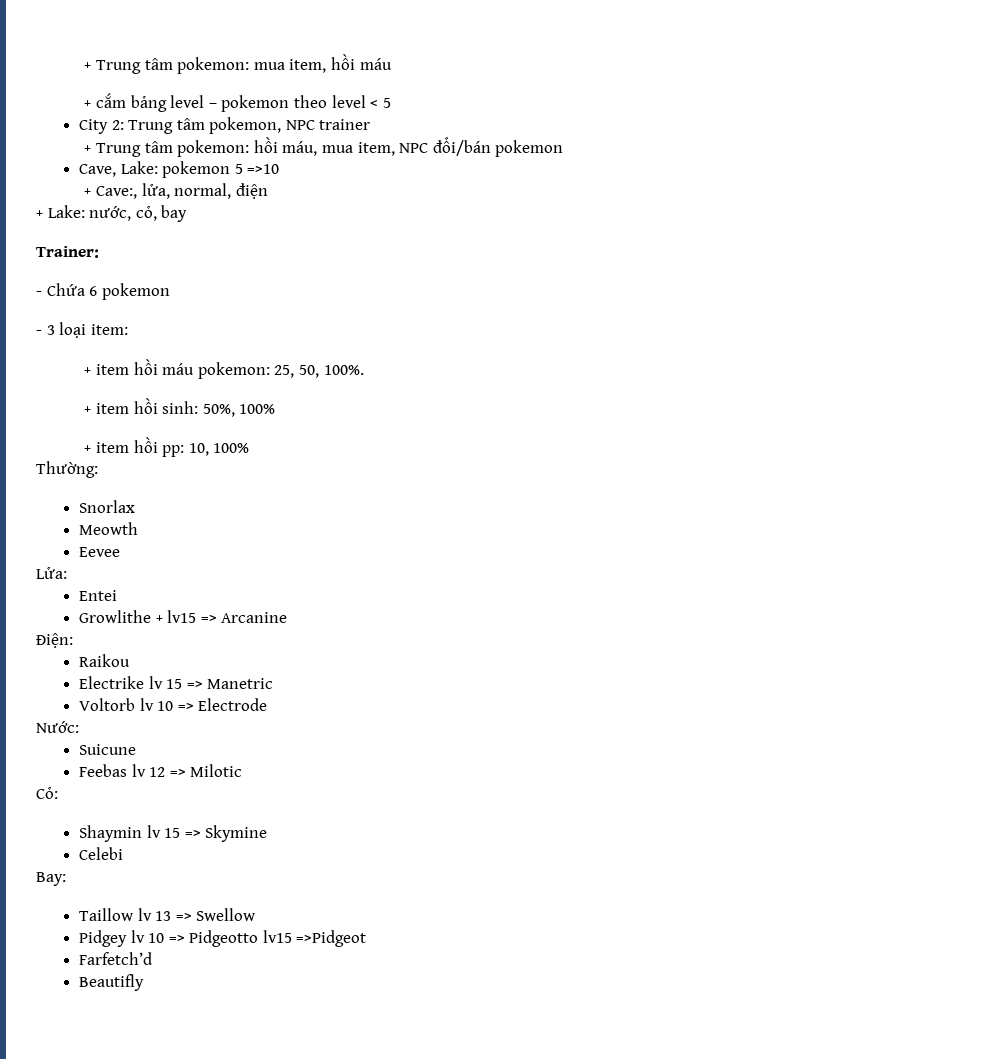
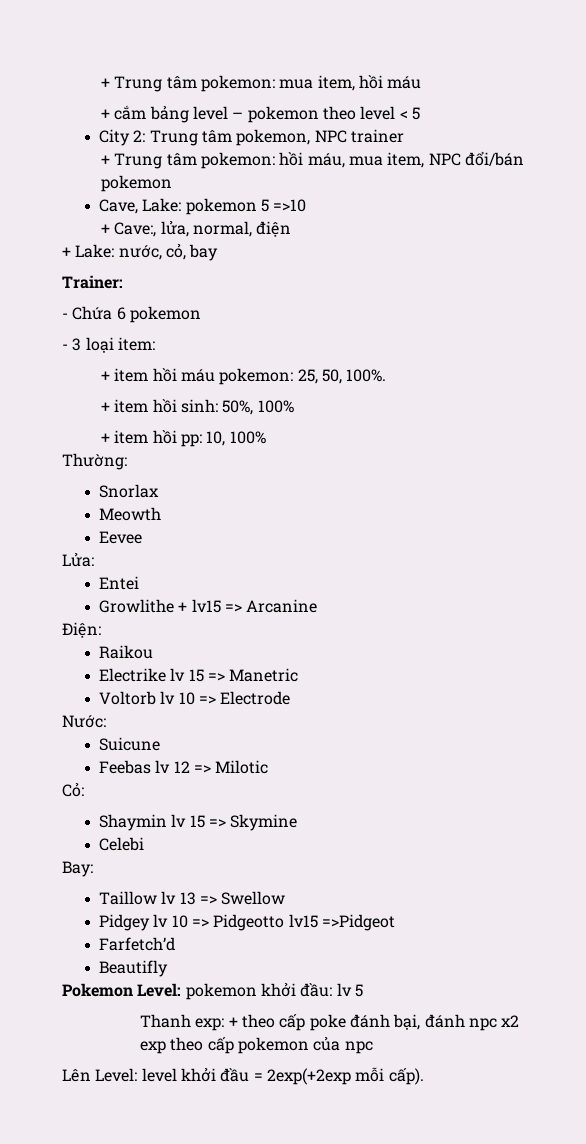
(144, 982) none -> [62,982,363,1000] [140,1014,520,1031] [140,1037,373,1054] [62,1067,424,1085] // Pokemon Level: pokemon khởi đầu: lv 5 // Thanh exp: + theo cấp poke đánh bại, đánh npc x2 exp theo cấp pokemon của npc // Lên Level: level khởi đầu = 2exp(+2exp mỗi cấp).

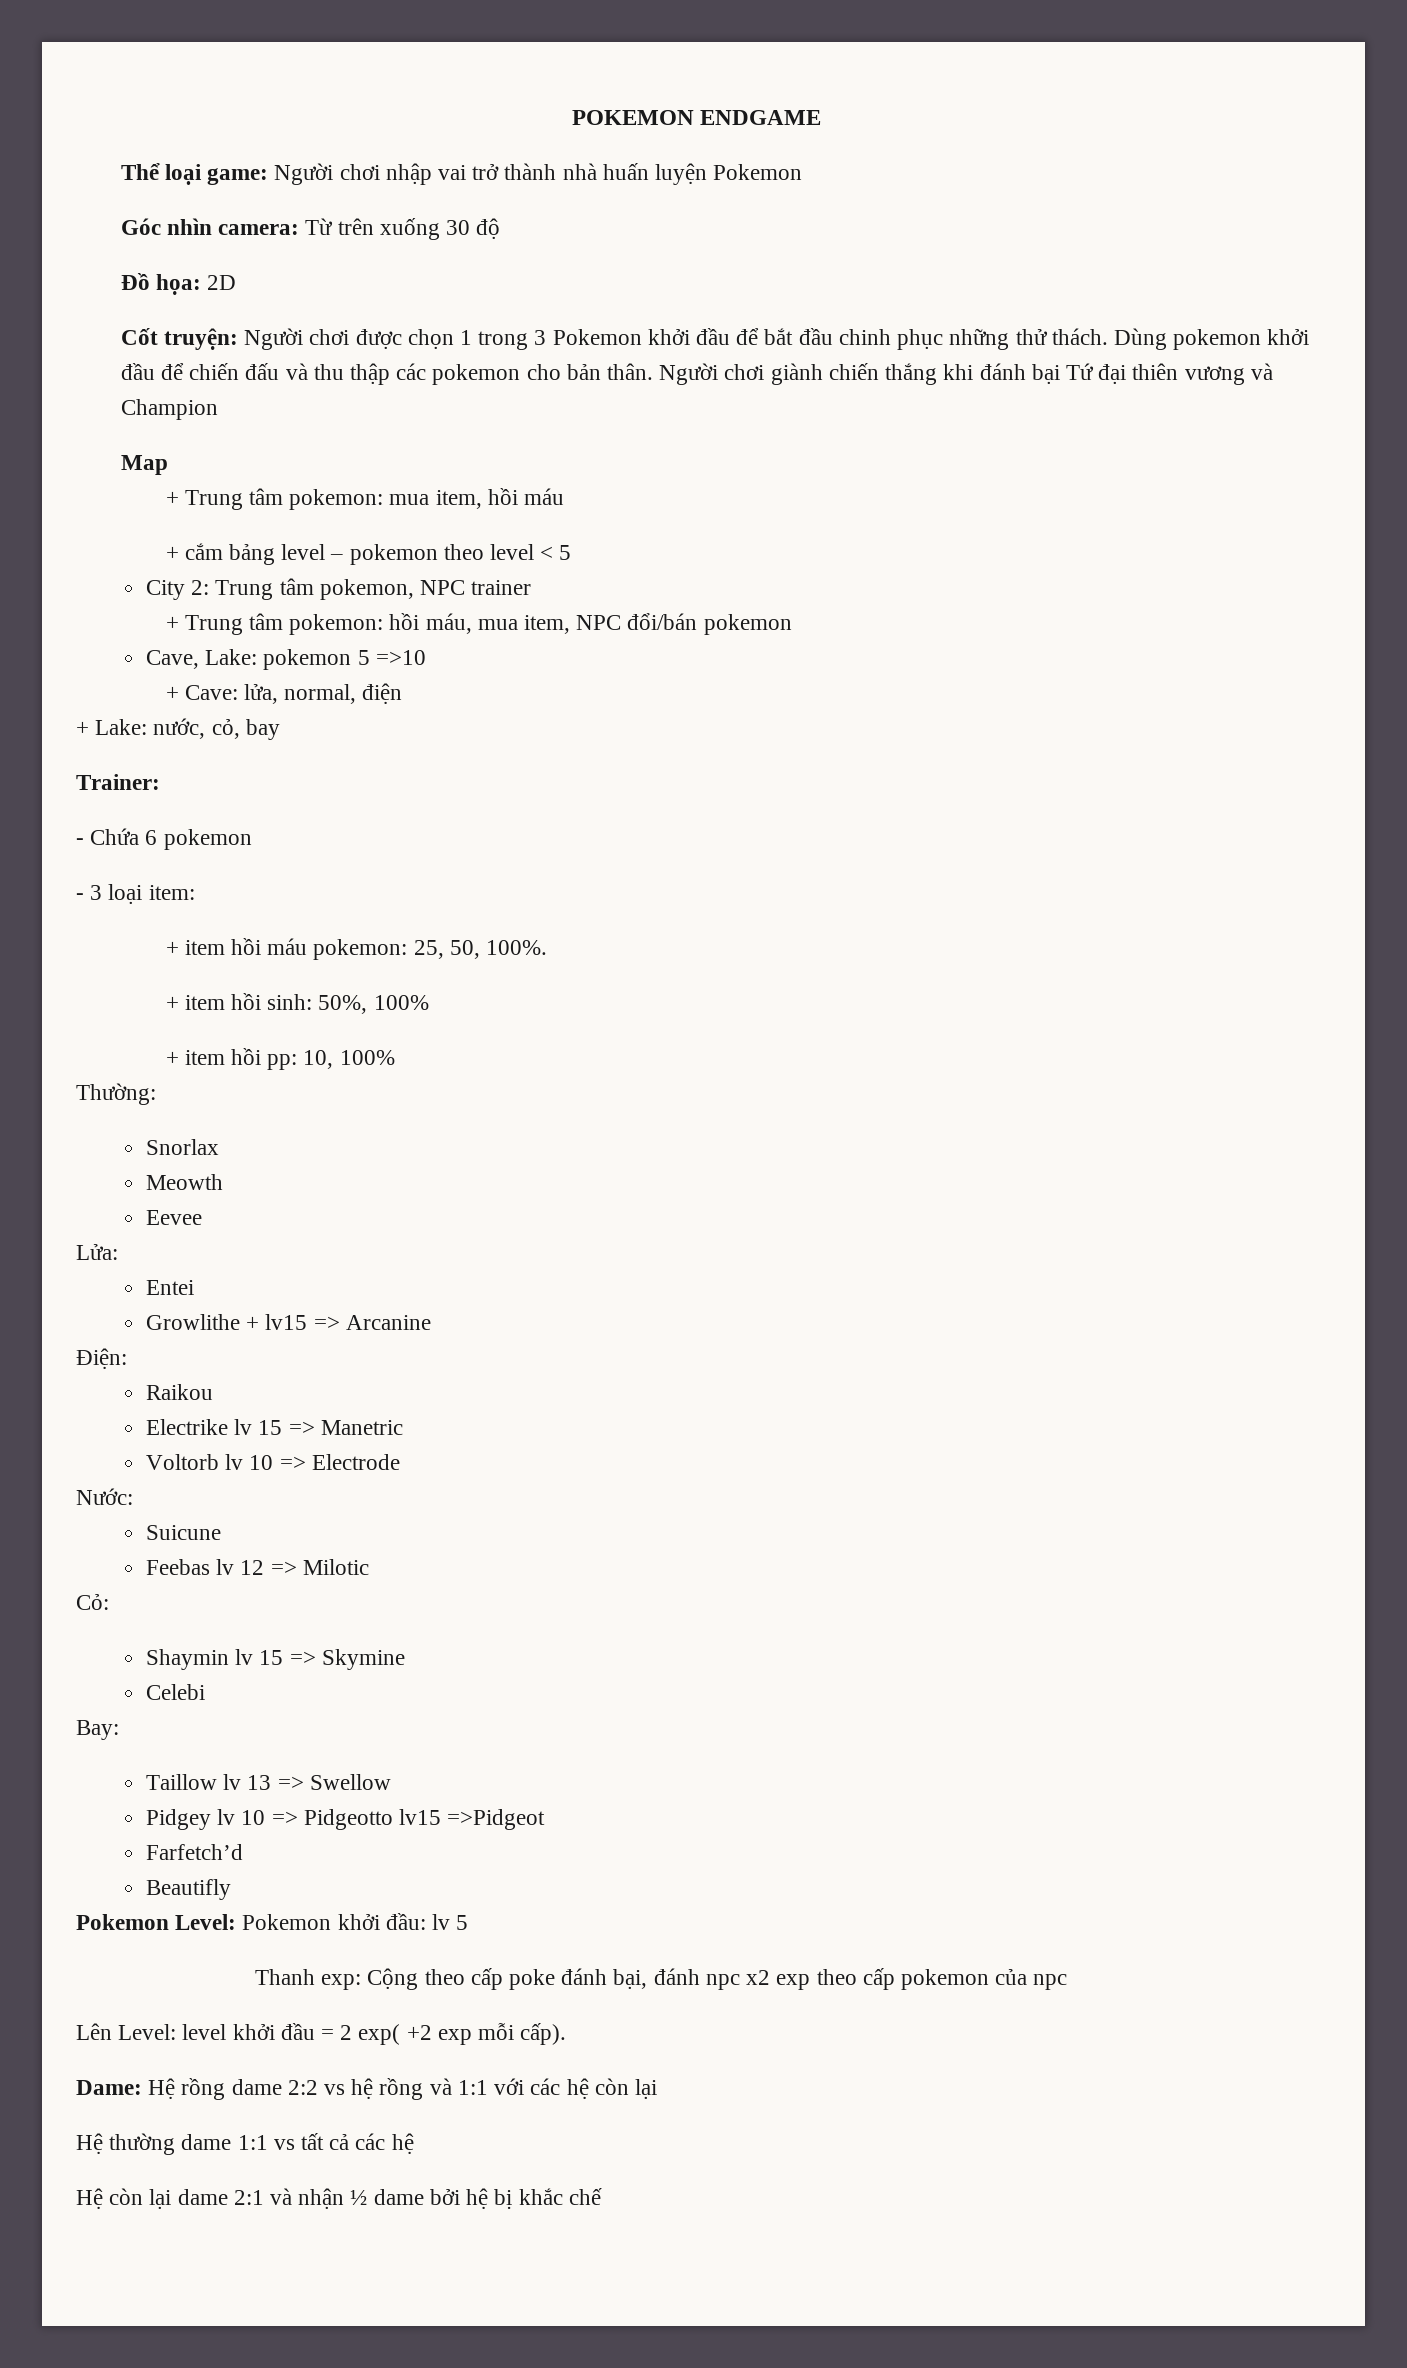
(101, 83) none -> [571,110,822,125] [120,163,803,185] [120,218,501,240] [120,273,237,295] [120,328,1310,350] [120,363,1273,385] [120,399,218,420] [120,455,168,475] POKEMON ENDGAME // Thể loại game: Người chơi nhập vai trở thành nhà huấn luyện Pokemon // Góc nhìn camera: Từ trên xuống 30 độ // Đồ họa: 2D // Cốt truyện: Người chơi được chọn 1 trong 3 Pokemon khởi đầu để bắt đầu chinh phục những thử thách. Dùng pokemon khởi đầu để chiến đấu và thu thập các pokemon cho bản thân. Người chơi giành chiến thắng khi đánh bại Tứ đại thiên vương và Champion // Map //
[114,222,157,237] Cave:, -> [184,685,238,700] Cave:
[185,983,257,1000] pokemon -> [242,1914,332,1930] Pokemon
[228,1017,238,1027] + -> [367,1968,419,1990] Cộng
[266,1067,424,1085] 2exp(+2exp mỗi cấp). -> [340,2023,567,2045] [76,2078,657,2100] [76,2133,414,2155] [76,2188,602,2209] 2 exp( +2 exp mỗi cấp). // Dame: Hệ rồng dame 2:2 vs hệ rồng và 1:1 với các hệ còn lại // Hệ thường dame 1:1 vs tất cả các hệ // Hệ còn lại dame 2:1 và nhận ½ dame bởi hệ bị khắc chế

